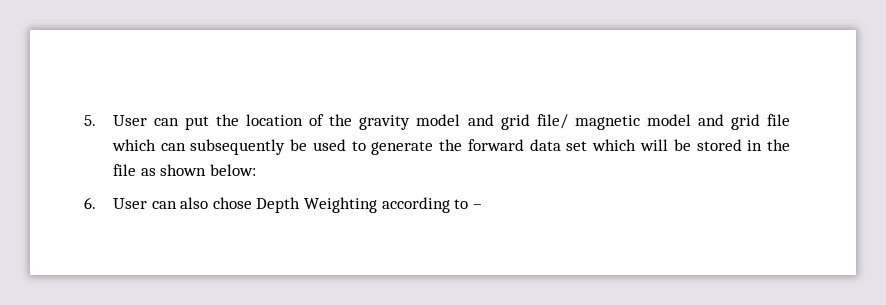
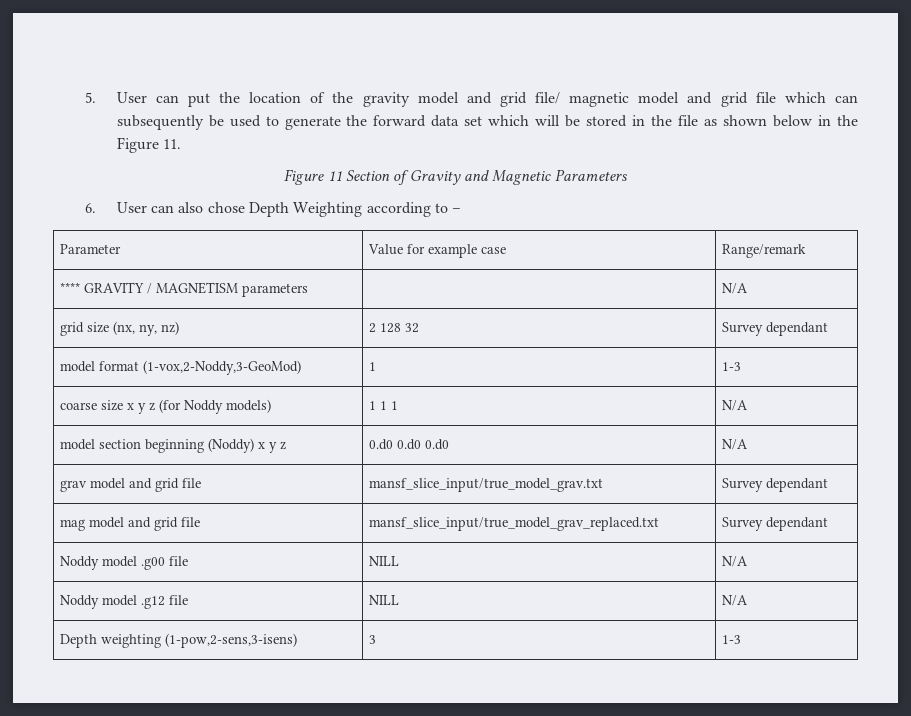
[209,164,256,176] below: -> [773,115,859,127] [116,137,181,153] [284,169,628,185] below in the Figure 11. // Figure 11 Section of Gravity and Magnetic Parameters
(482, 206) none -> [60,244,122,254] [368,244,507,258] [722,244,807,258] [60,282,309,297] [722,283,749,294] [60,321,180,336] [369,323,420,333] [722,322,829,336] [60,360,302,375] [369,362,377,371] [722,362,742,371] [60,399,272,414] [369,401,399,410] [722,400,749,411] [60,438,287,453] [369,439,450,450] [722,439,749,450] [60,478,202,492] [369,478,604,492] [722,478,829,492] [60,517,201,531] [369,517,660,531] [722,517,829,531] [60,556,189,570] [369,556,400,566] [722,556,749,567] [60,595,189,609] [369,595,400,605] [722,595,749,606] [60,633,298,648] [369,635,377,644] [722,635,742,644] // Parameter | Value for example case | Range/remark // **** GRAVITY / MAGNETISM parameters | | N/A // grid size (nx, ny, nz) | 2 128 32 | Survey dependant // model format (1-vox,2-Noddy,3-GeoMod) | 1 | 1-3 // coarse size x y z (for Noddy models) | 1 1 1 | N/A // model section beginning (Noddy) x y z | 0.d0 0.d0 0.d0 | N/A // grav model and grid file | mansf_slice_input/true_model_grav.txt | Survey dependant // mag model and grid file | mansf_slice_input/true_model_grav_replaced.txt | Survey dependant // Noddy model .g00 file | NILL | N/A // Noddy model .g12 file | NILL | N/A // Depth weighting (1-pow,2-sens,3-isens) | 3 | 1-3

